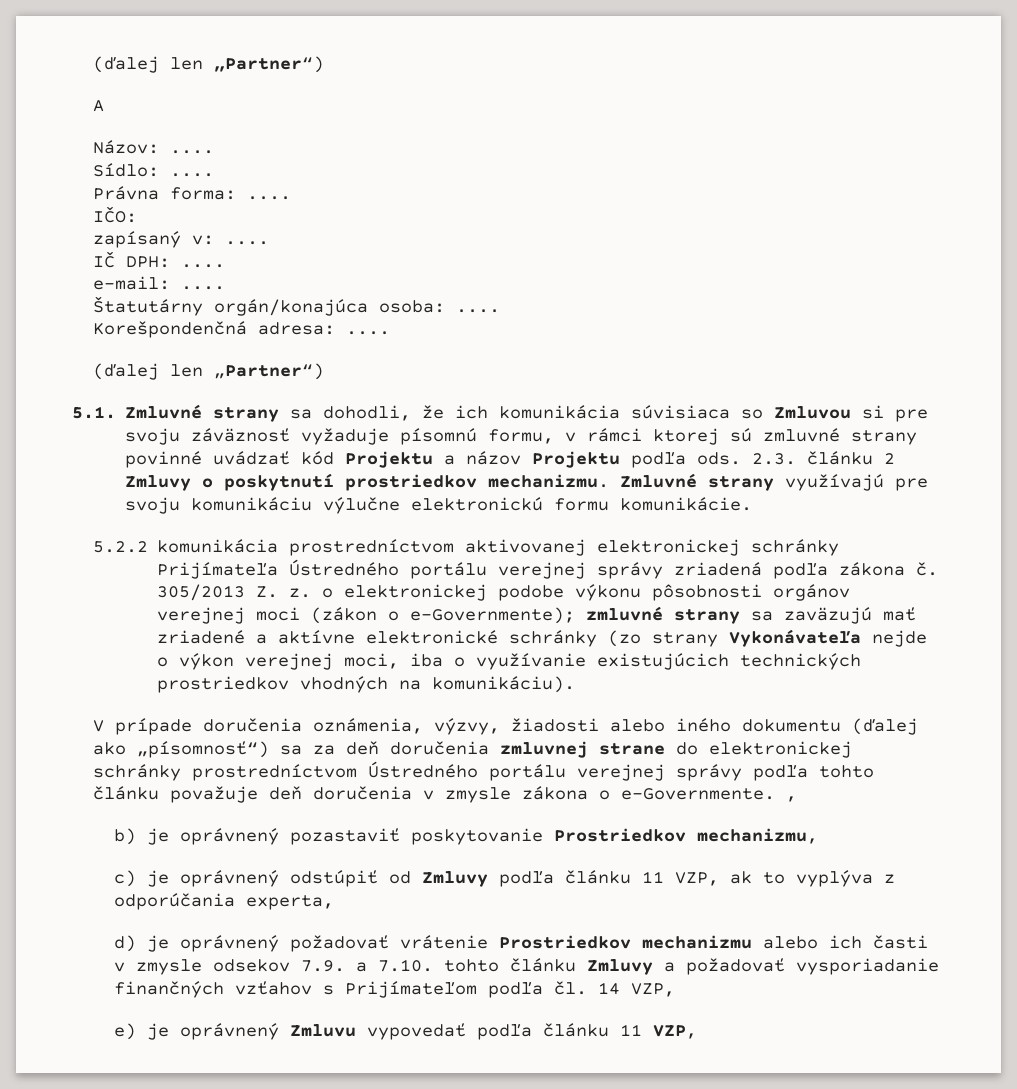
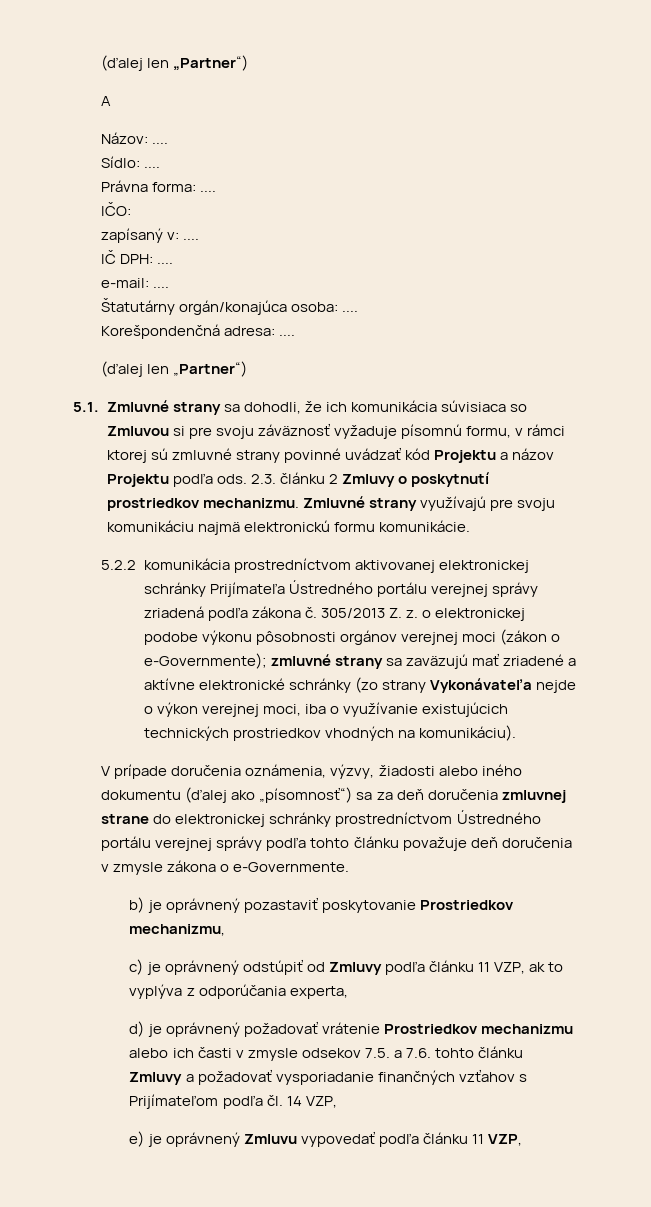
[323,497,401,514] výlučne -> [197,522,240,535] najmä
[786,796,798,802] , -> (350, 867) none
[301,959,434,972] 7.9. a 7.10. -> [364,1048,431,1058] 7.5. a 7.6.

